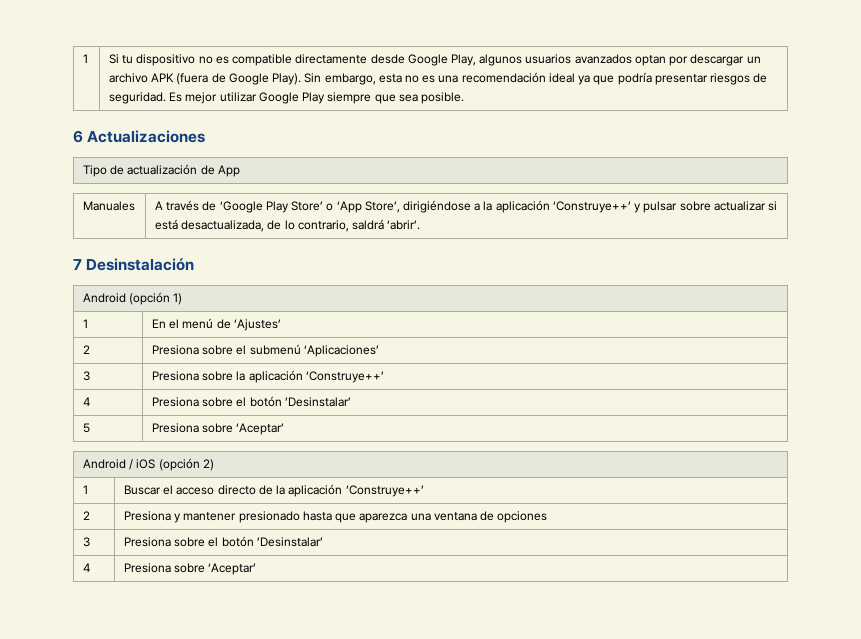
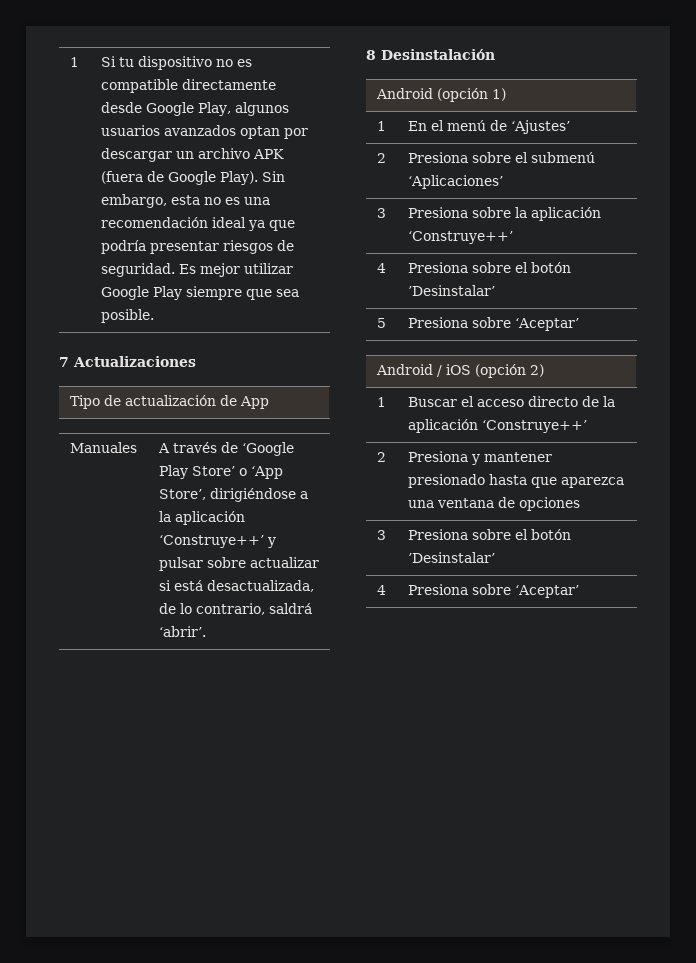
[73,130,83,143] 6 -> [59,357,69,367] 7
[73,259,82,270] 7 -> [366,50,376,60] 8

